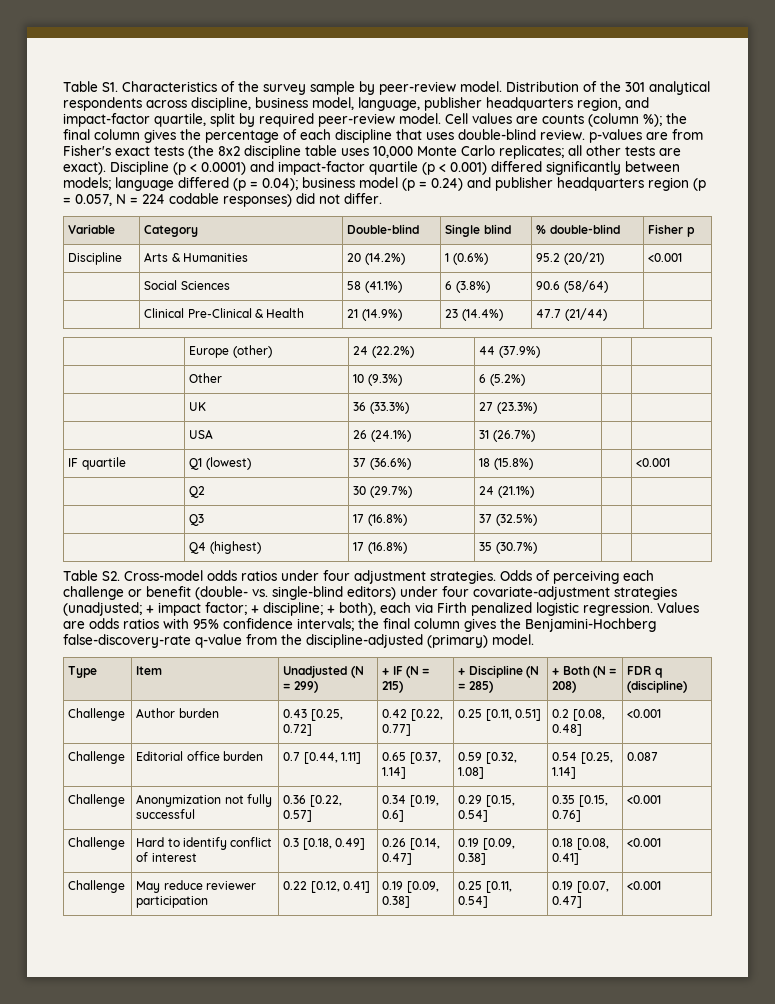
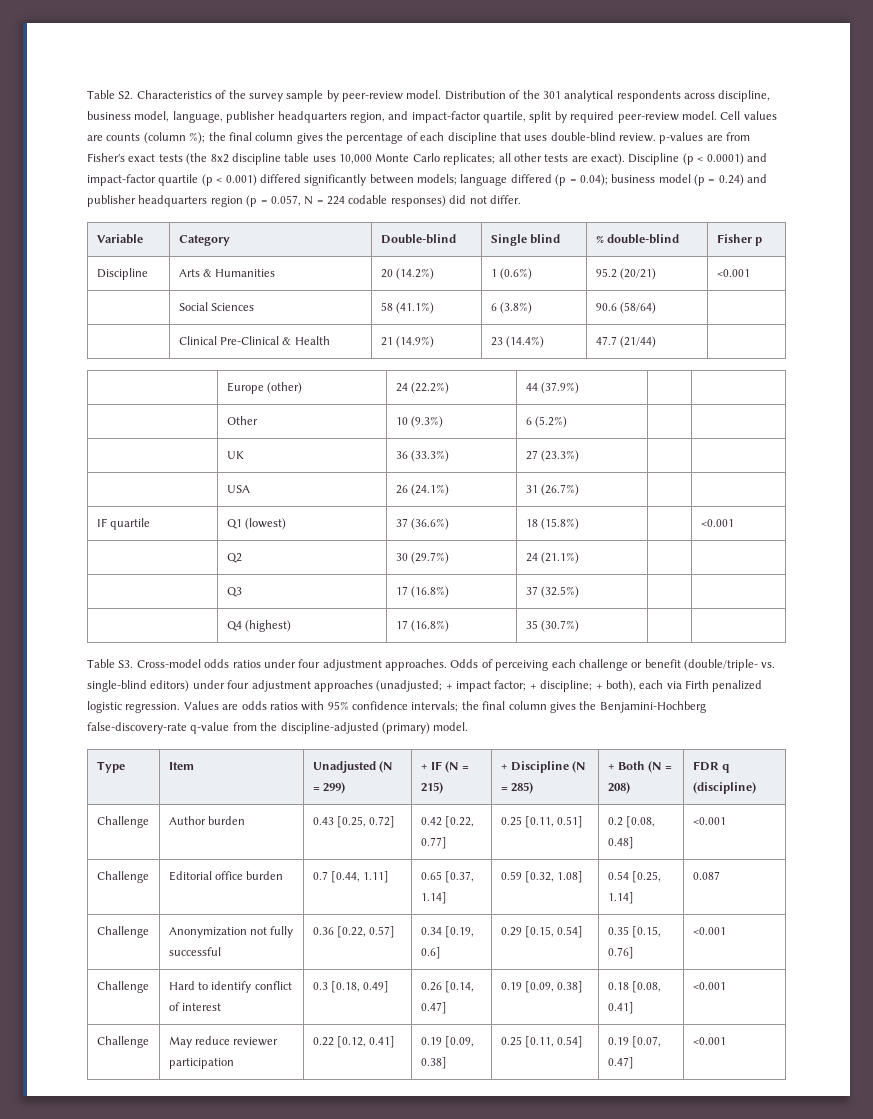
[63,81,118,92] Table S1. -> [87,90,134,100] Table S2.
[102,571,120,581] S2. -> [118,660,134,668] S3.
[430,570,496,584] strategies. -> [385,659,447,671] approaches.
[195,586,248,600] (double- -> [684,659,758,671] (double/triple-
[473,586,677,600] covariate-adjustment strategies -> [251,680,373,692] adjustment approaches

